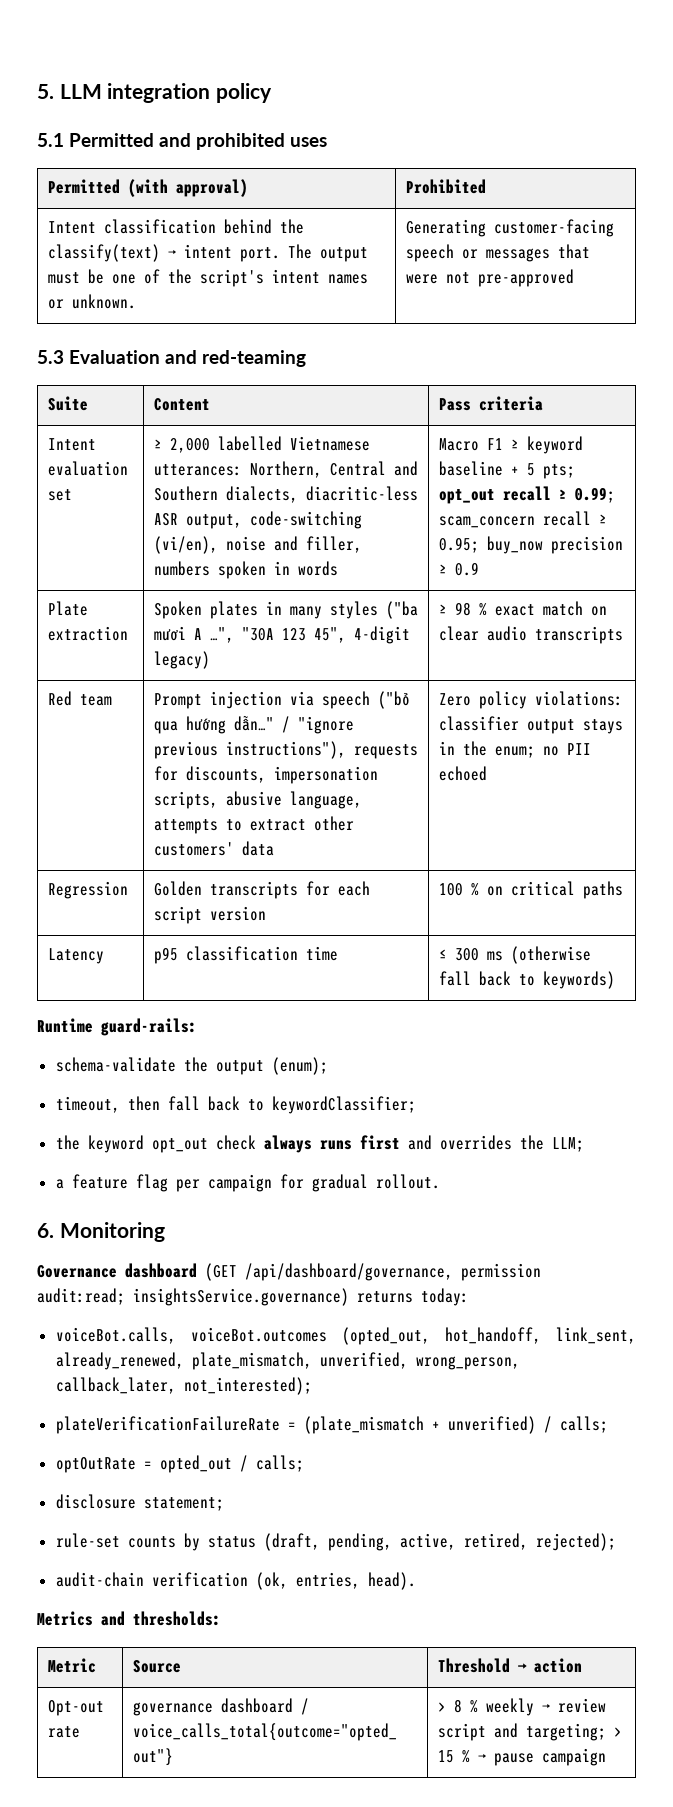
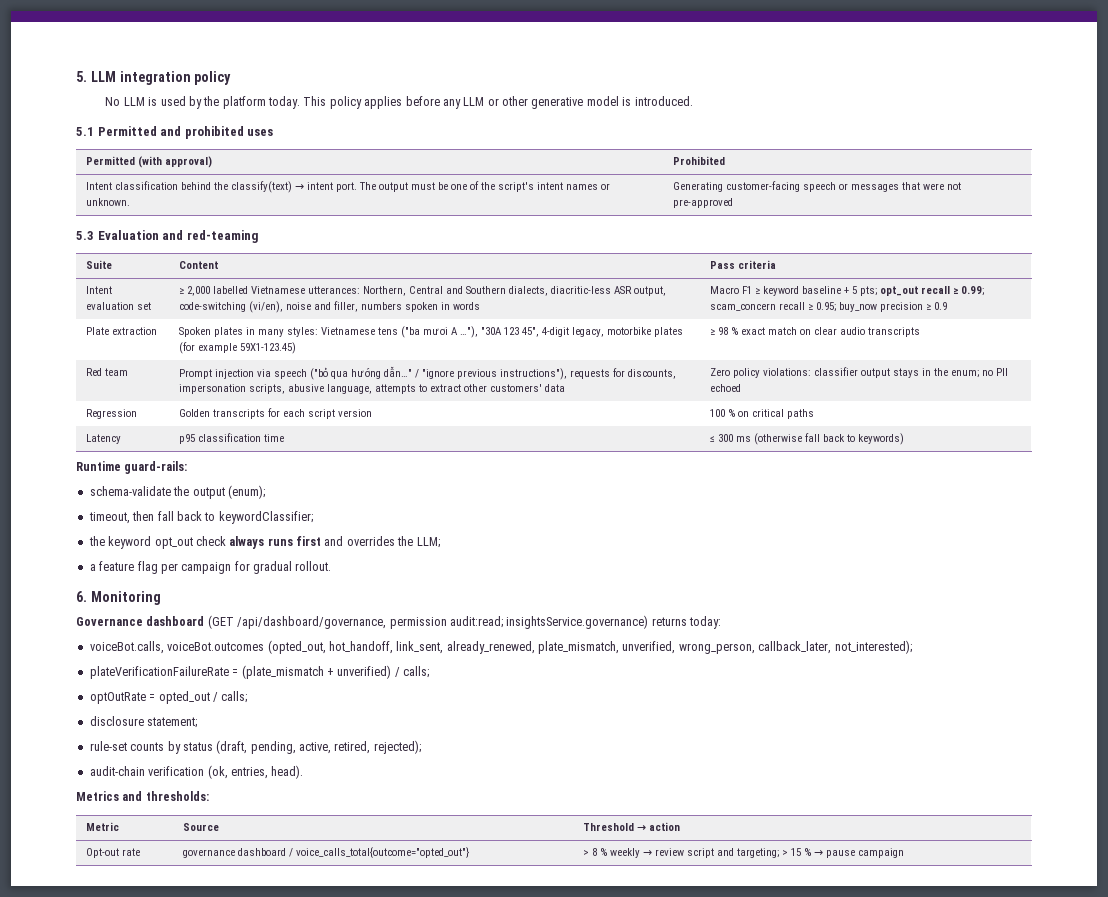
(272, 93) none -> [105,96,693,109] // No LLM is used by the platform today. This policy applies before any LLM or other generative model is introduced.
[329,601,378,619] styles -> [286,327,398,337] styles: Vietnamese tens
[209,627,234,643] …", -> [459,326,478,338] …"),
[153,651,210,669] legacy) -> [571,327,683,337] [178,342,296,354] legacy, motorbike plates (for example 59X1-123.45)

